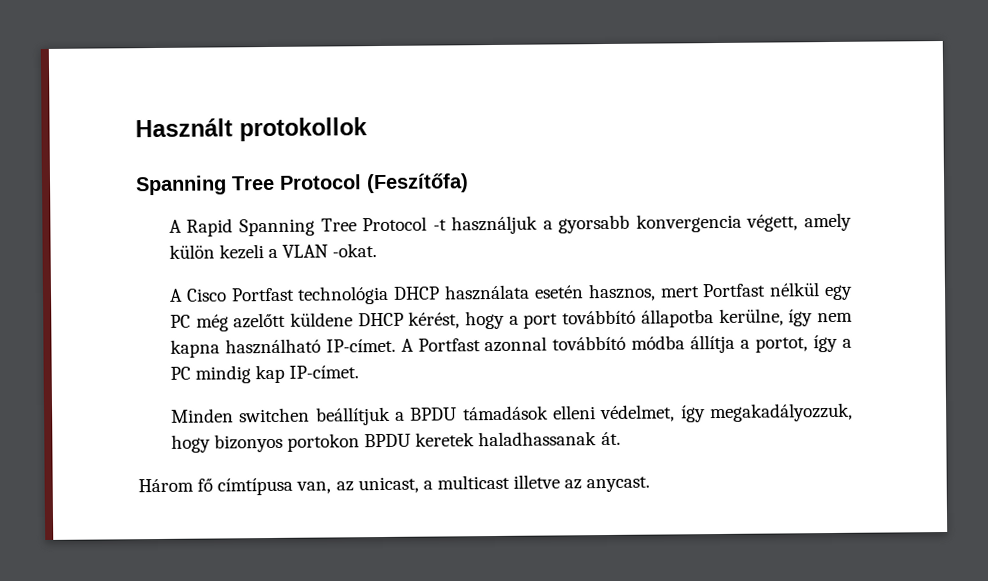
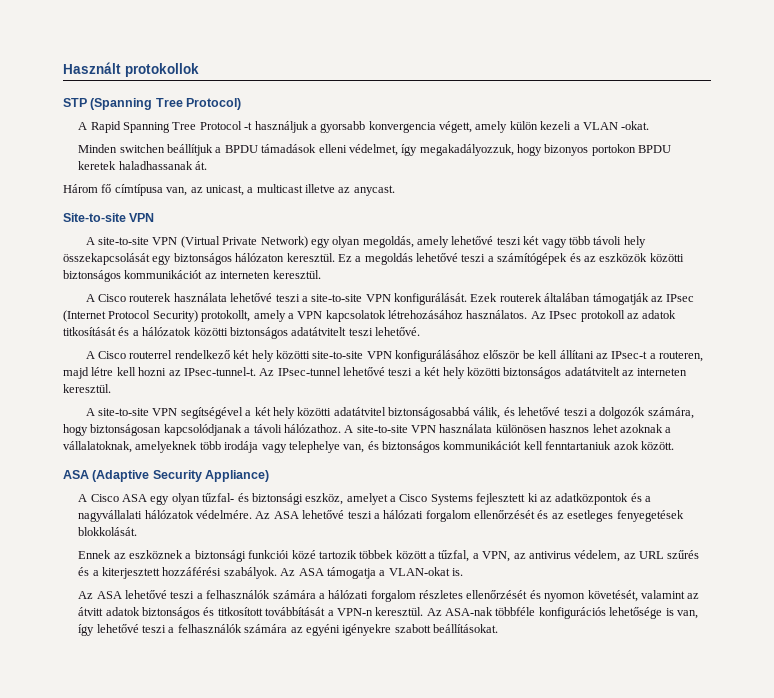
[135,173,469,196] Spanning Tree Protocol (Feszítőfa) -> [63,98,242,110] STP (Spanning Tree Protocol)
[168,282,854,305] [169,308,853,332] [169,334,853,358] [169,364,360,384] // A Cisco Portfast technológia DHCP használata esetén hasznos, mert Portfast nélkül egy PC még azelőtt küldene DHCP kérést, hogy a port továbbító állapotba kerülne, így nem kapna használható IP-címet. A Portfast azonnal továbbító módba állítja a portot, így a PC mindig kap IP-címet. -> (650, 125) none
(651, 484) none -> [63,213,155,222] [85,236,646,248] [63,253,684,265] [63,270,321,282] [85,293,695,305] [63,310,677,322] [63,327,420,339] [85,350,704,362] [63,367,688,379] [63,384,111,393] [85,407,694,419] [63,424,672,436] [63,441,674,453] [63,470,270,482] [78,493,652,505] [78,510,684,522] [78,527,138,536] [78,550,700,562] [78,567,464,579] [78,590,700,602] [78,607,698,619] [78,624,499,636] // Site-to-site VPN // A site-to-site VPN (Virtual Private Network) egy olyan megoldás, amely lehetővé teszi két vagy több távoli hely összekapcsolását egy biztonságos hálózaton keresztül. Ez a megoldás lehetővé teszi a számítógépek és az eszközök közötti biztonságos kommunikációt az interneten keresztül. // A Cisco routerek használata lehetővé teszi a site-to-site VPN konfigurálását. Ezek routerek általában támogatják az IPsec (Internet Protocol Security) protokollt, amely a VPN kapcsolatok létrehozásához használatos. Az IPsec protokoll az adatok titkosítását és a hálózatok közötti biztonságos adatátvitelt teszi lehetővé. // A Cisco routerrel rendelkező két hely közötti site-to-site VPN konfigurálásához először be kell állítani az IPsec-t a routeren, majd létre kell hozni az IPsec-tunnel-t. Az IPsec-tunnel lehetővé teszi a két hely közötti biztonságos adatátvitelt az interneten keresztül. // A site-to-site VPN segítségével a két hely közötti adatátvitel biztonságosabbá válik, és lehetővé teszi a dolgozók számára, hogy biztonságosan kapcsolódjanak a távoli hálózathoz. A site-to-site VPN használata különösen hasznos lehet azoknak a vállalatoknak, amelyeknek több irodája vagy telephelye van, és biztonságos kommunikációt kell fenntartaniuk azok között. // ASA (Adaptive Security Appliance) // A Cisco ASA egy olyan tűzfal- és biztonsági eszköz, amelyet a Cisco Systems fejlesztett ki az adatközpontok és a nagyvállalati hálózatok védelmére. Az ASA lehetővé teszi a hálózati forgalom ellenőrzését és az esetleges fenyegetések blokkolását. // Ennek az eszköznek a biztonsági funkciói közé tartozik többek között a tűzfal, a VPN, az antivirus védelem, az URL szűrés és a kiterjesztett hozzáférési szabályok. Az ASA támogatja a VLAN-okat is. // Az ASA lehetővé teszi a felhasználók számára a hálózati forgalom részletes ellenőrzését és nyomon követését, valamint az átvitt adatok biztonságos és titkosított továbbítását a VPN-n keresztül. Az ASA-nak többféle konfigurációs lehetősége is van, így lehetővé teszi a felhasználók számára az egyéni igényekre szabott beállításokat.

